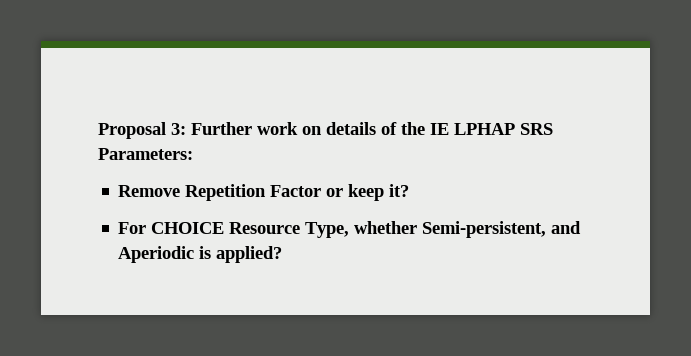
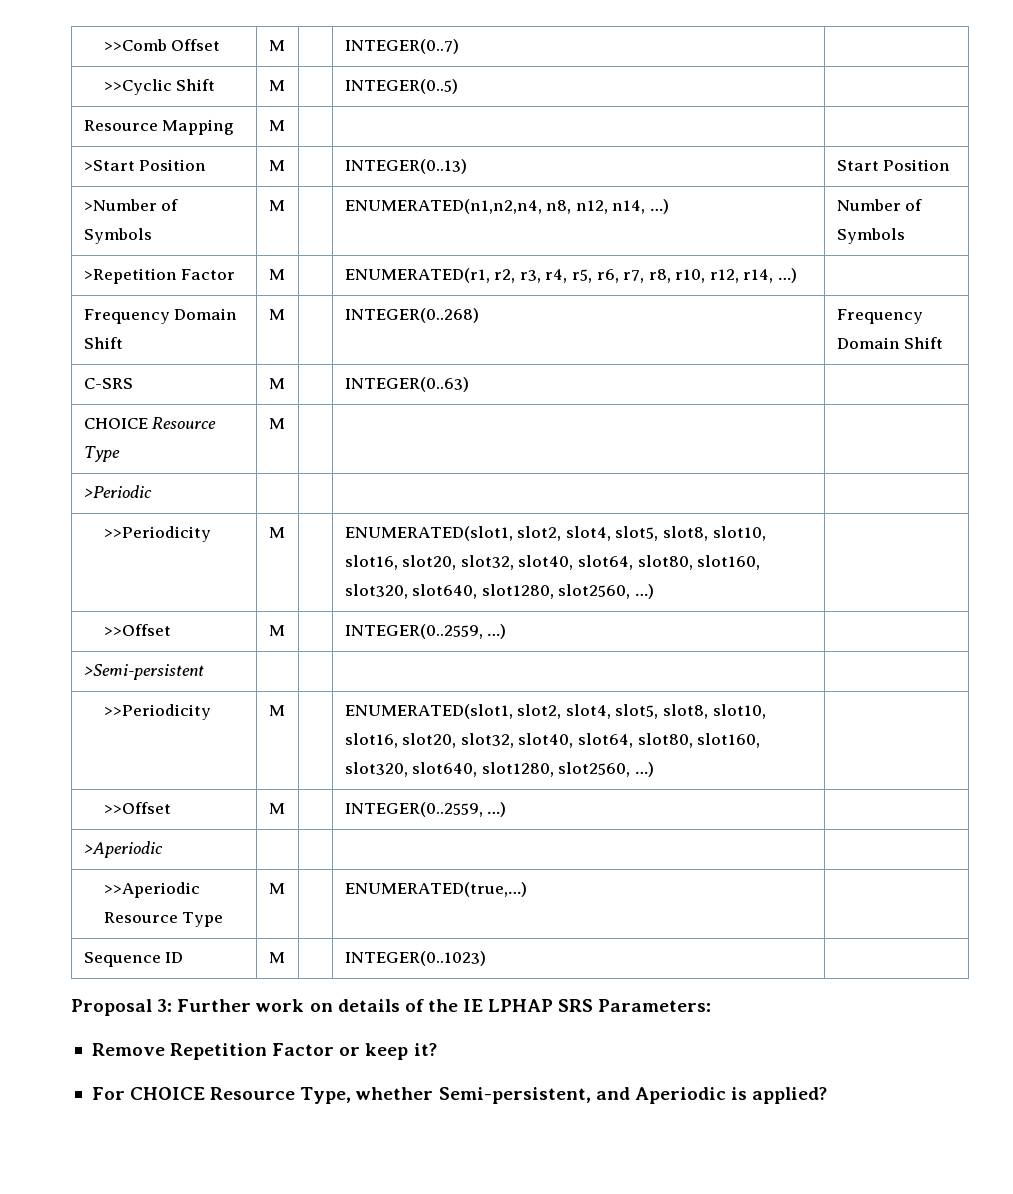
(98, 130) none -> [103,39,221,51] [268,40,285,51] [344,39,459,54] [103,79,216,95] [268,80,285,91] [344,79,458,94] [83,119,235,135] [268,120,285,131] [83,159,207,171] [268,160,285,171] [344,159,467,174] [836,159,951,171] [83,199,179,211] [83,228,152,244] [268,200,285,211] [344,199,669,214] [836,199,923,211] [836,228,905,244] [83,268,236,284] [268,269,285,280] [344,268,798,283] [83,308,238,324] [83,337,123,349] [268,309,285,320] [344,308,479,323] [836,309,923,324] [836,337,944,349] [83,378,133,389] [268,378,285,389] [344,377,469,392] [83,417,217,429] [83,446,120,462] [268,418,285,429] [83,485,152,498] [103,526,211,542] [268,527,285,538] [344,526,766,541] [344,555,761,570] [344,584,654,599] [103,624,171,636] [268,625,285,636] [344,624,507,639] [83,664,204,680] [103,704,211,720] [268,705,285,716] [344,704,766,719] [344,733,761,748] [344,762,654,777] [103,802,171,814] [268,803,285,814] [344,802,507,817] [83,841,163,858] [103,882,200,898] [103,912,224,927] [268,883,285,894] [344,882,527,897] [83,952,184,967] [268,952,285,963] [344,951,486,966] >>Comb Offset | M | | INTEGER(0..7) | // >>Cyclic Shift | M | | INTEGER(0..5) | // Resource Mapping | M | | | // >Start Position | M | | INTEGER(0..13) | Start Position // >Number of Symbols | M | | ENUMERATED(n1,n2,n4, n8, n12, n14, …) | Number of Symbols // >Repetition Factor | M | | ENUMERATED(r1, r2, r3, r4, r5, r6, r7, r8, r10, r12, r14, …) | // Frequency Domain Shift | M | | INTEGER(0..268) | Frequency Domain Shift // C-SRS | M | | INTEGER(0..63) | // CHOICE Resource Type | M | | | // >Periodic | | | | // >>Periodicity | M | | ENUMERATED(slot1, slot2, slot4, slot5, slot8, slot10, slot16, slot20, slot32, slot40, slot64, slot80, slot160, slot320, slot640, slot1280, slot2560, …) | // >>Offset | M | | INTEGER(0..2559, …) | // >Semi-persistent | | | | // >>Periodicity | M | | ENUMERATED(slot1, slot2, slot4, slot5, slot8, slot10, slot16, slot20, slot32, slot40, slot64, slot80, slot160, slot320, slot640, slot1280, slot2560, …) | // >>Offset | M | | INTEGER(0..2559, …) | // >Aperiodic | | | | // >>Aperiodic Resource Type | M | | ENUMERATED(true,…) | // Sequence ID | M | | INTEGER(0..1023) | //

